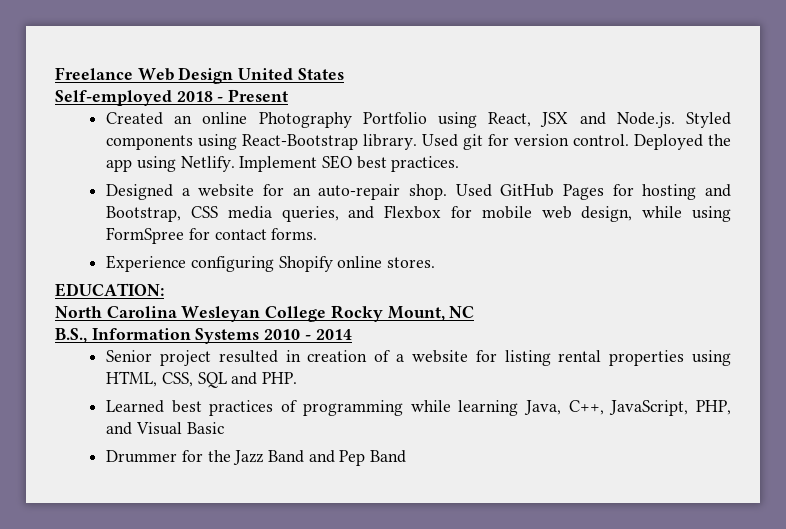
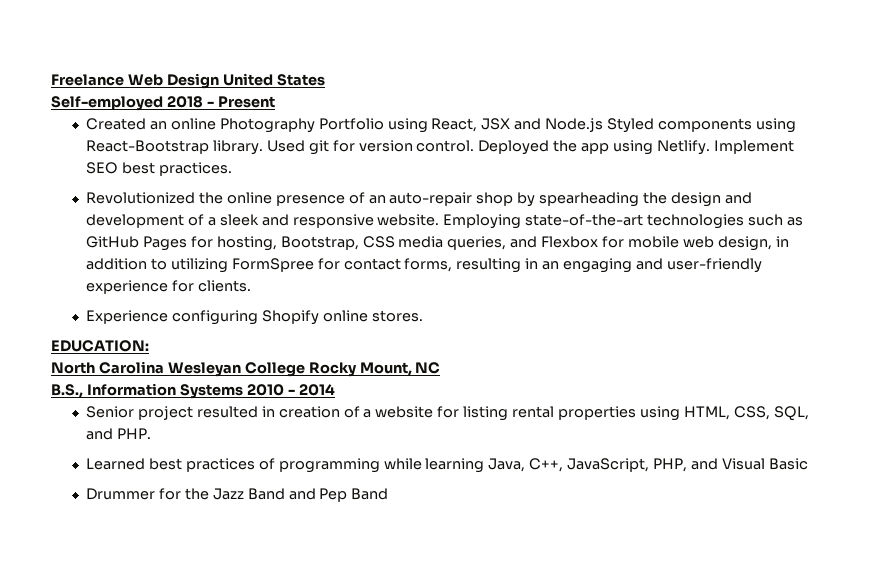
[616,112,675,128] Node.js. -> [545,118,604,132] Node.js
[106,184,492,200] Designed a website for an auto-repair shop. Used -> [85,192,752,207] [85,214,803,229] Revolutionized the online presence of an auto-repair shop by spearheading the design and development of a sleek and responsive website. Employing state-of-the-art technologies such as
[642,184,732,200] hosting and -> [216,236,277,251] hosting,
[642,206,731,222] [106,227,318,244] while using FormSpree for contact forms. -> [775,236,789,247] [85,258,762,273] [85,280,251,294] in addition to utilizing FormSpree for contact forms, resulting in an engaging and user-friendly experience for clients.
[197,372,227,388] SQL -> [773,406,809,421] SQL,

